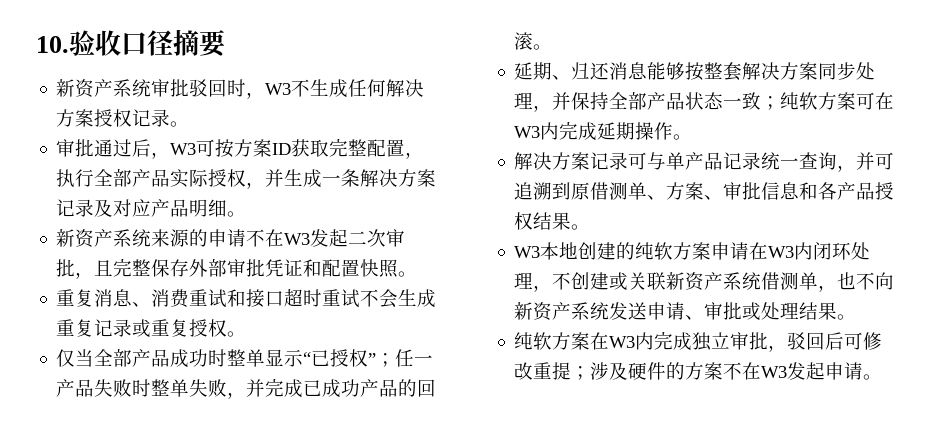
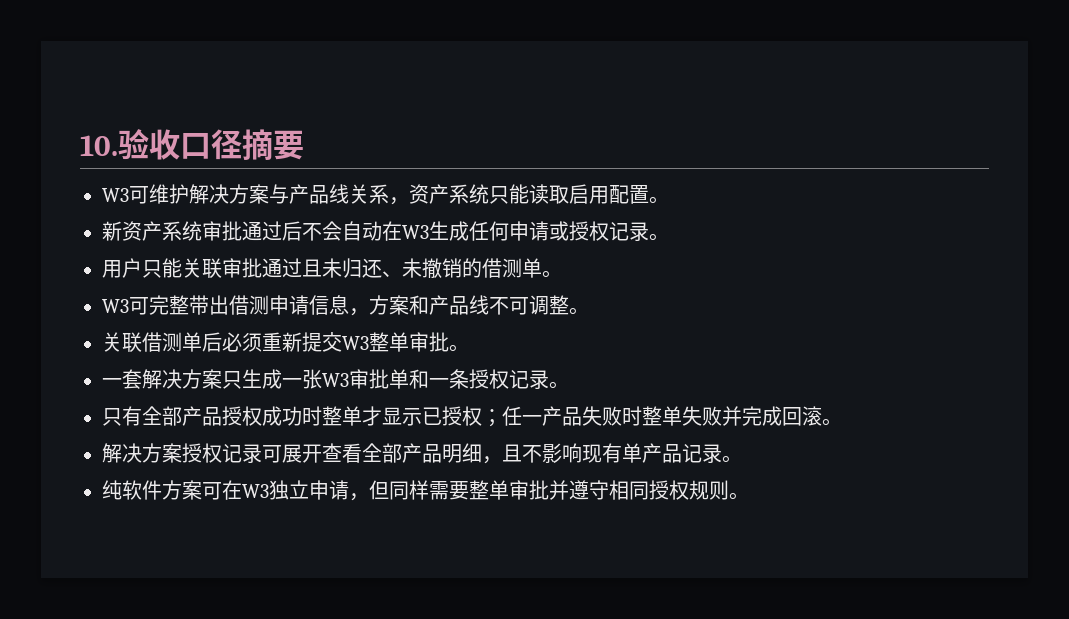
[56,79,425,99] [56,109,190,127] [56,138,425,159] [56,169,437,189] [56,199,247,217] [56,229,406,248] [56,258,418,279] [56,288,437,308] [56,319,247,337] [56,349,377,368] 新资产系统审批驳回时，W3不生成任何解决方案授权记录。 // 审批通过后，W3可按方案ID获取完整配置，执行全部产品实际授权，并生成一条解决方案记录及对应产品明细。 // 新资产系统来源的申请不在W3发起二次审批，且完整保存外部审批凭证和配置快照。 // 重复消息、消费重试和接口超时重试不会生成重复记录或重复授权。 // 仅当全部产品成功时整单显示“已授权” -> [102,184,669,205] [102,221,669,241] [102,258,562,279] [102,295,589,316] [102,332,469,353] [102,369,569,389] [102,406,482,426] W3可维护解决方案与产品线关系，资产系统只能读取启用配置。 // 新资产系统审批通过后不会自动在W3生成任何申请或授权记录。 // 用户只能关联审批通过且未归还、未撤销的借测单。 // W3可完整带出借测申请信息，方案和产品线不可调整。 // 关联借测单后必须重新提交W3整单审批。 // 一套解决方案只生成一张W3审批单和一条授权记录。 // 只有全部产品授权成功时整单才显示已授权
[227,378,437,399] [514,32,553,50] [514,62,876,81] [514,92,895,112] [514,121,693,141] [514,152,895,172] [514,182,895,200] [514,212,591,230] [514,242,871,260] [514,272,895,292] [514,302,857,321] [514,331,883,352] [514,362,864,380] ，并完成已成功产品的回滚。 // 延期、归还消息能够按整套解决方案同步处理，并保持全部产品状态一致；纯软方案可在W3内完成延期操作。 // 解决方案记录可与单产品记录统一查询，并可追溯到原借测单、方案、审批信息和各产品授权结果。 // W3本地创建的纯软方案申请在W3内闭环处理，不创建或关联新资产系统借测单，也不向新资产系统发送申请、审批或处理结果。 // 纯软方案在W3内完成独立审批，驳回后可修改重提；涉及硬件的方案不在W3发起申请 -> [722,406,842,426] [102,443,742,464] [102,480,729,501] 并完成回滚。 // 解决方案授权记录可展开查看全部产品明细，且不影响现有单产品记录。 // 纯软件方案可在W3独立申请，但同样需要整单审批并遵守相同授权规则

